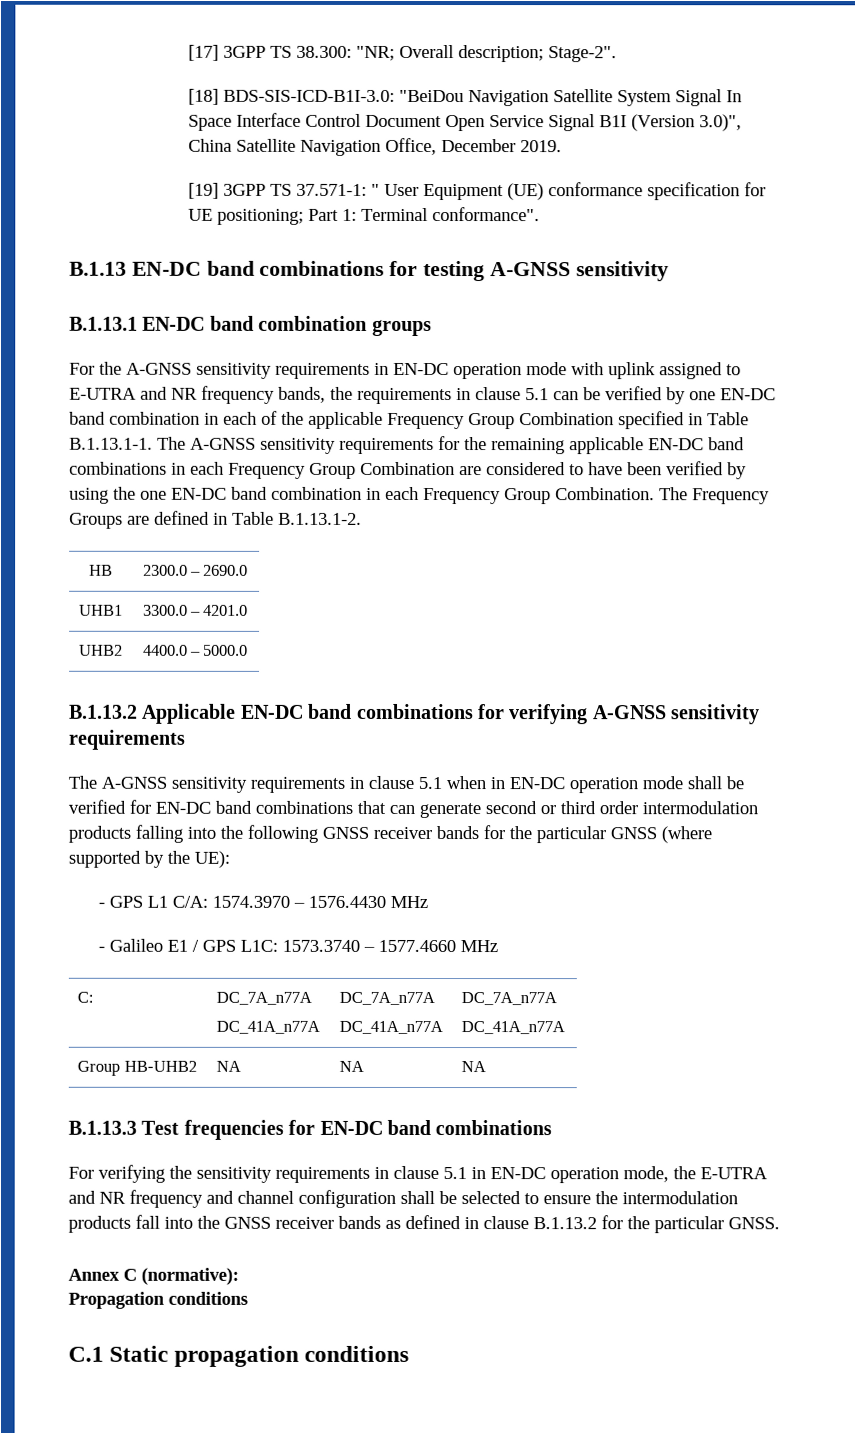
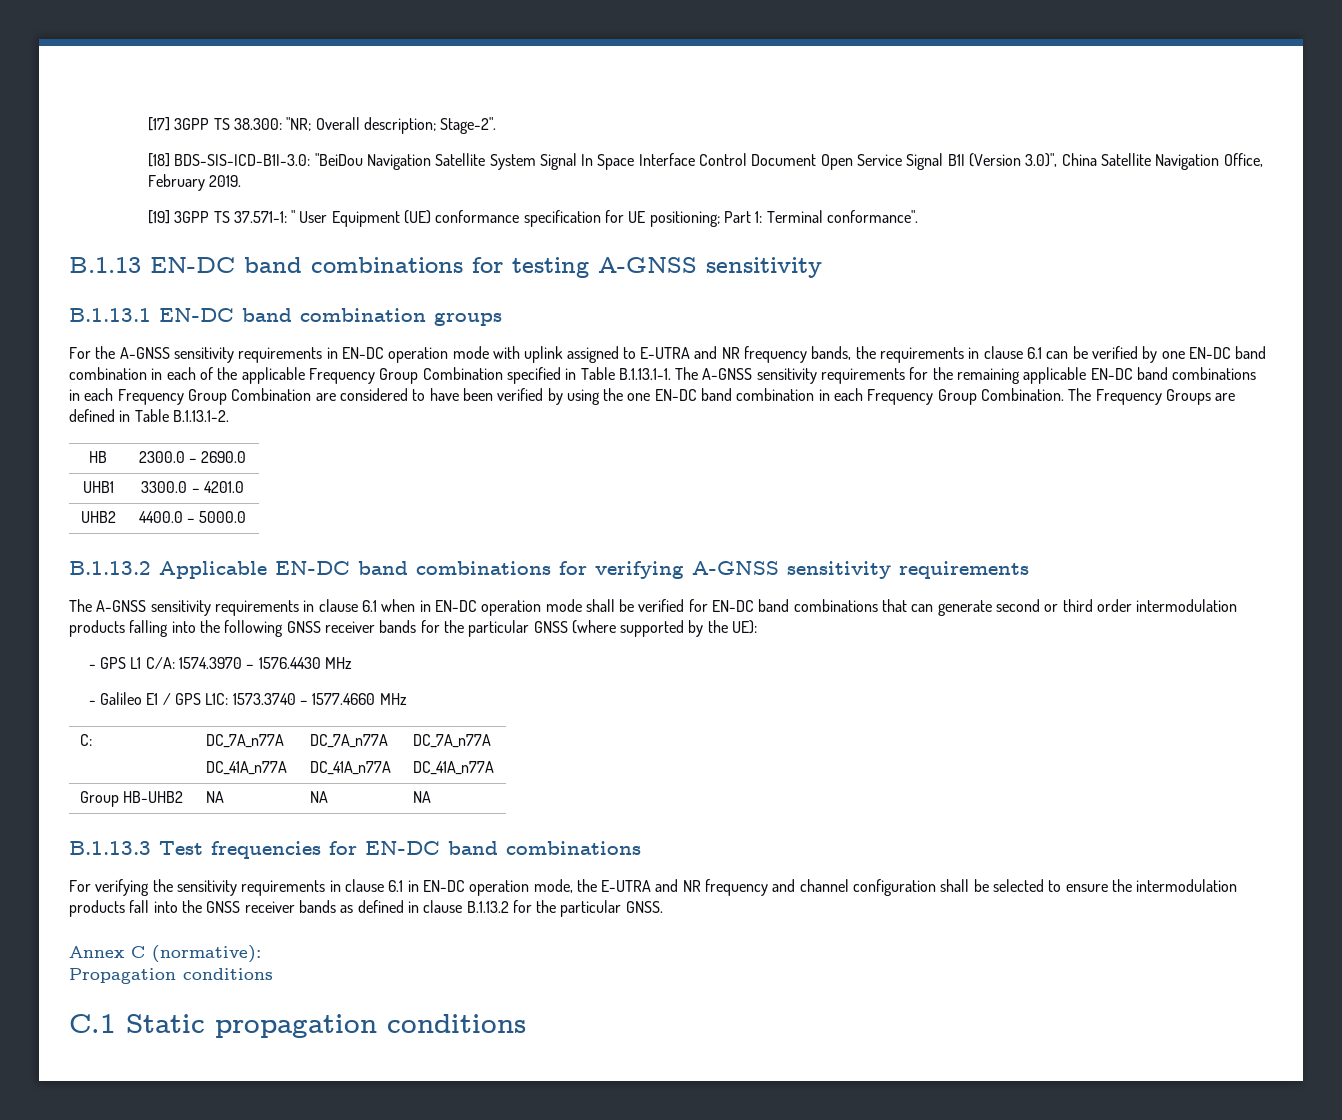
[441,139,517,153] December -> [147,174,205,191] February
[525,388,549,401] 5.1 -> [1027,347,1043,359] 6.1
[418,776,442,790] 5.1 -> [361,600,377,612] 6.1
[443,1167,467,1180] 5.1 -> [388,880,404,892] 6.1

